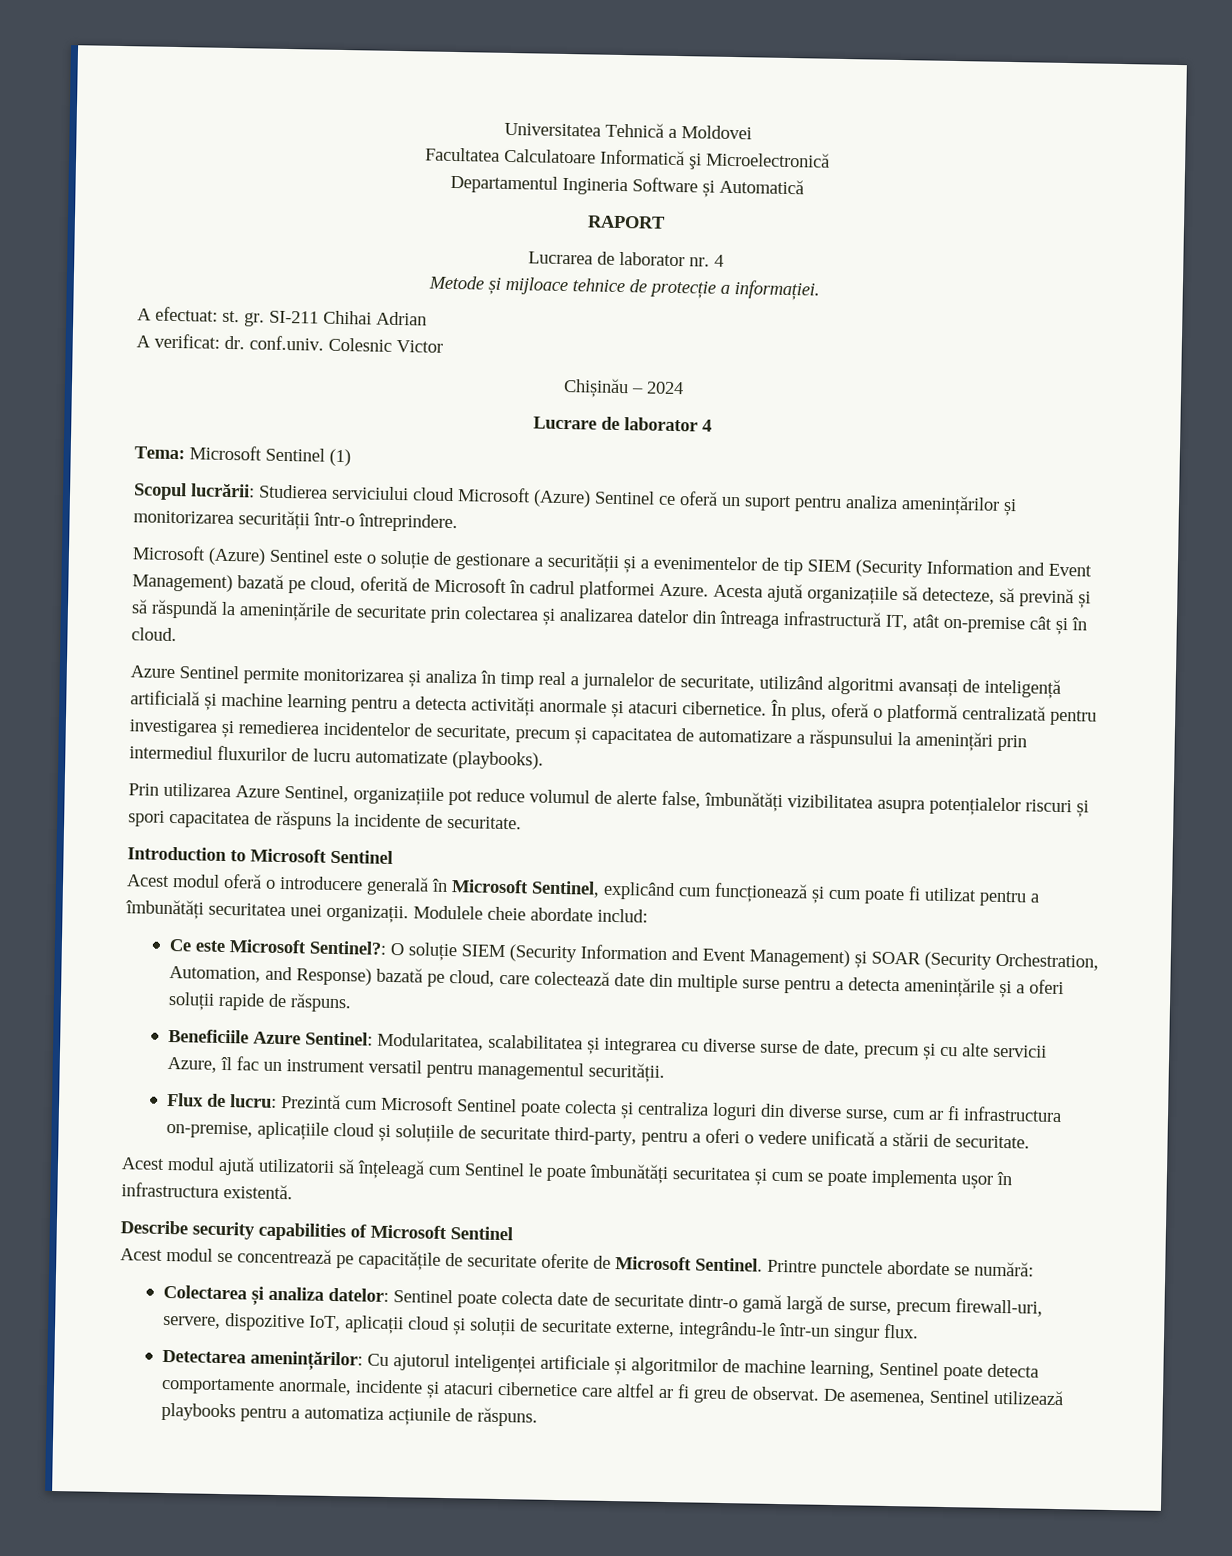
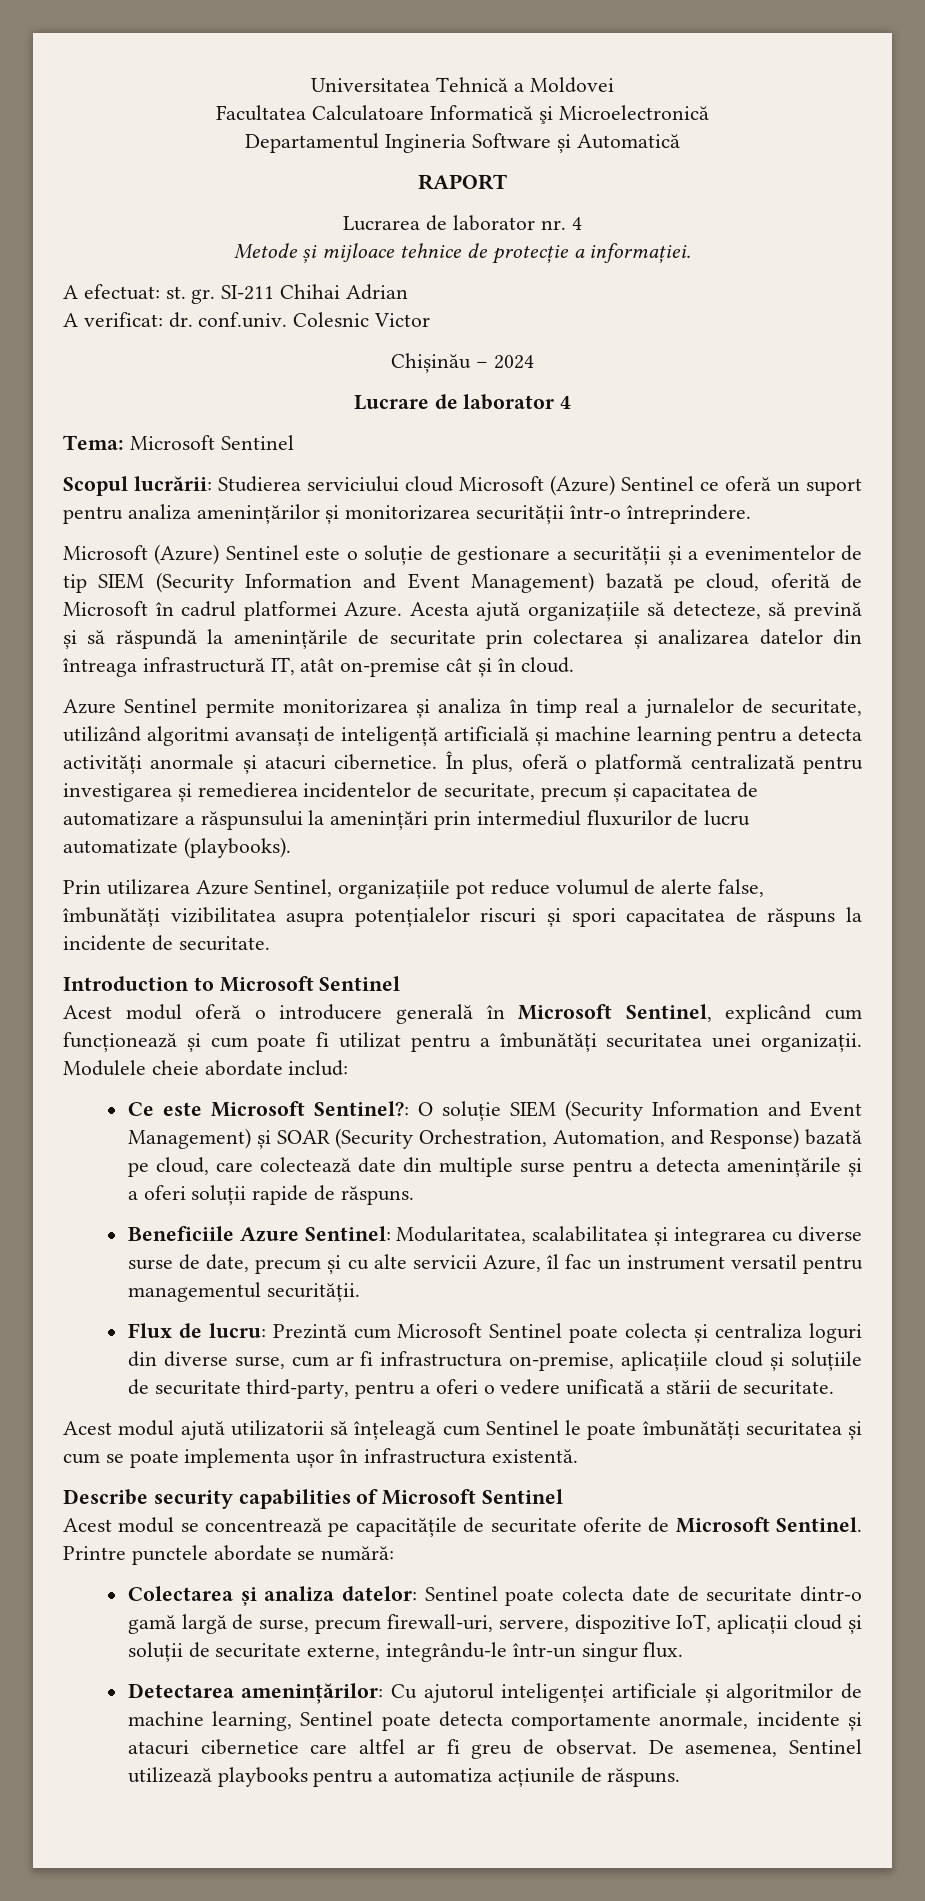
[329,448,351,467] (1) -> (294, 442) none

